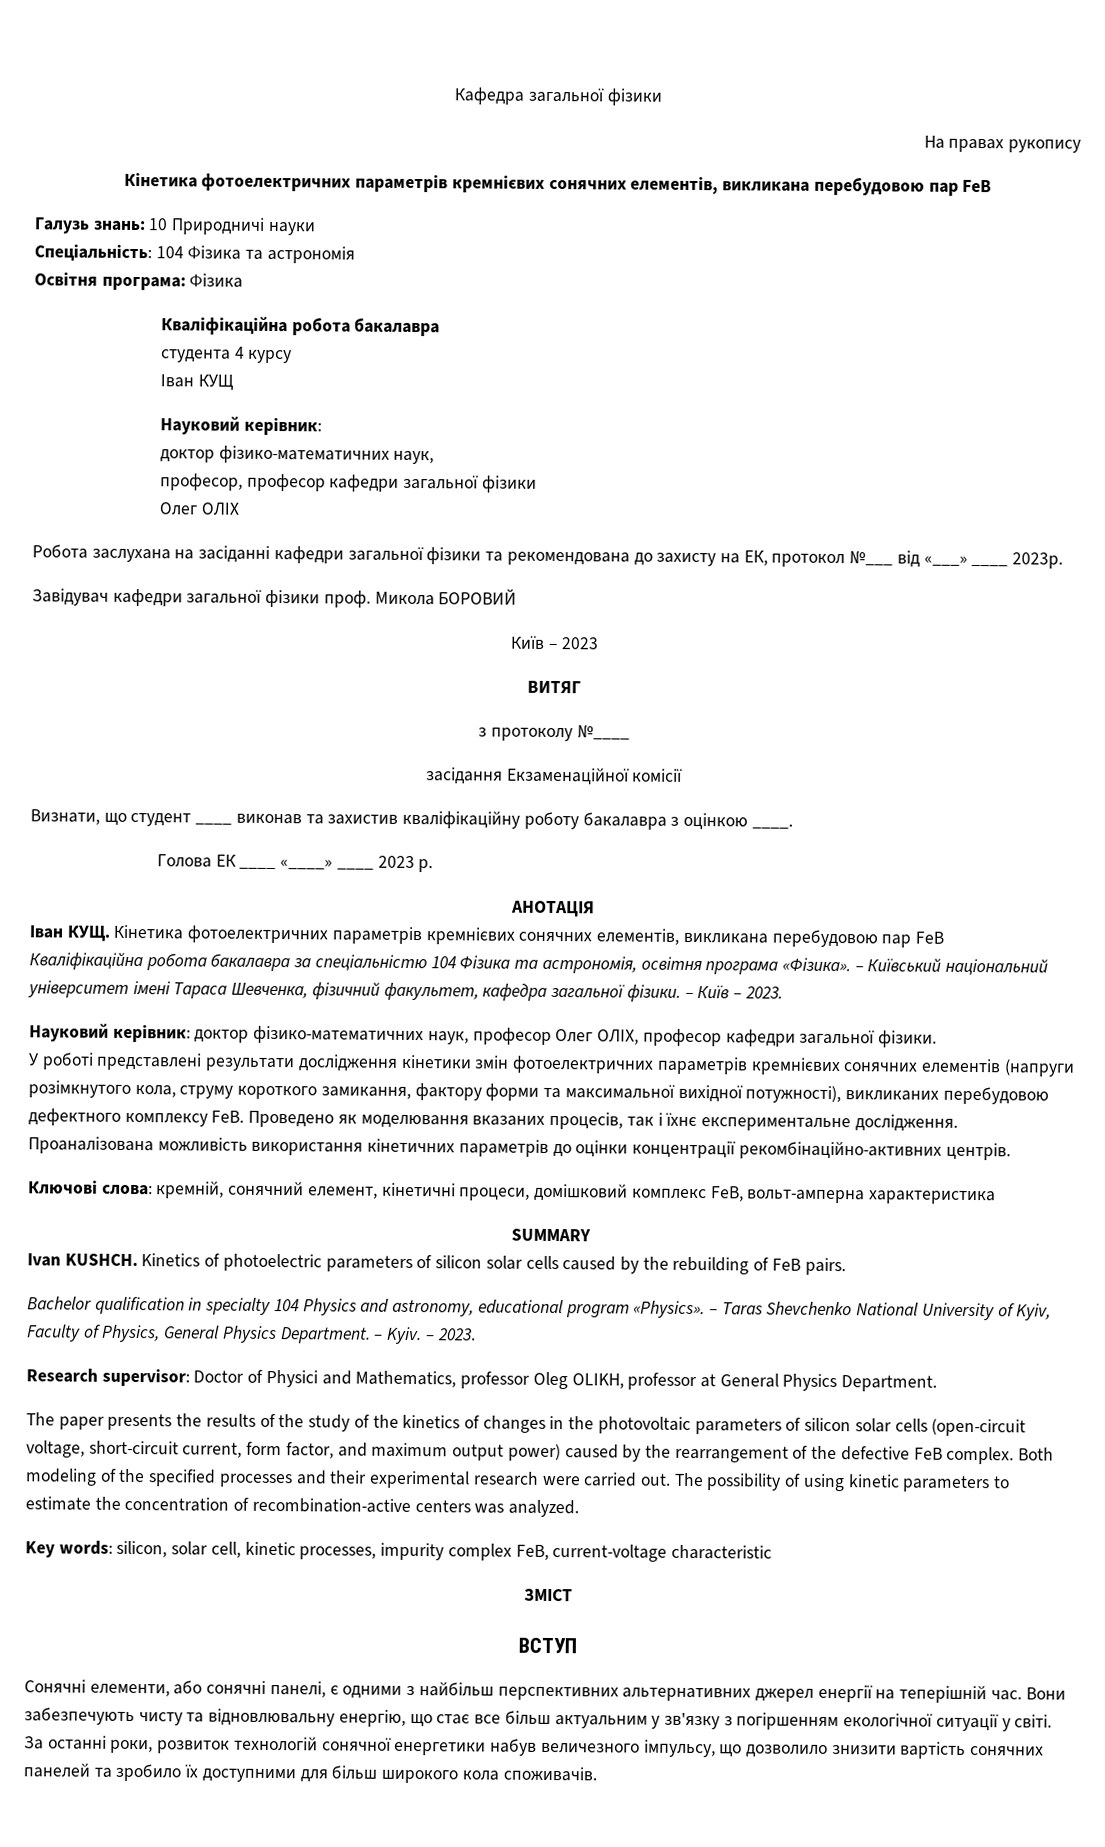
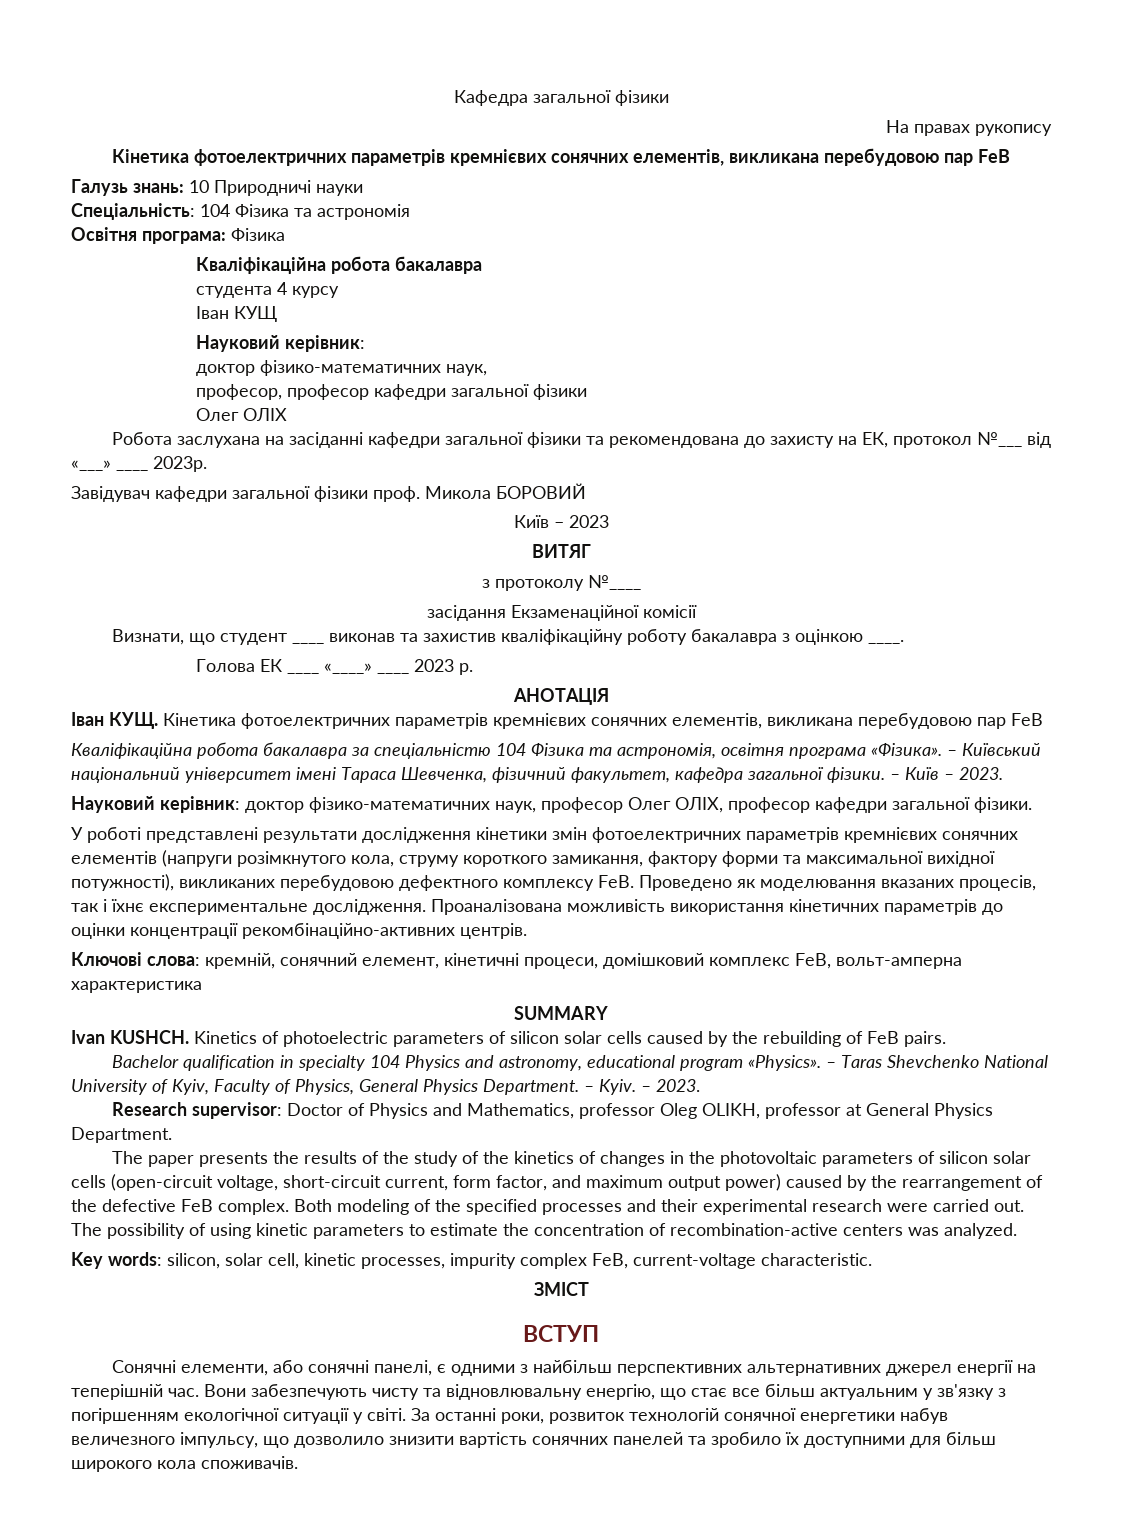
[265,1369,318,1388] Physicі -> [368,1103,428,1119] Physics
[670,1544,772,1560] characteristic -> [761,1253,872,1266] characteristic.

